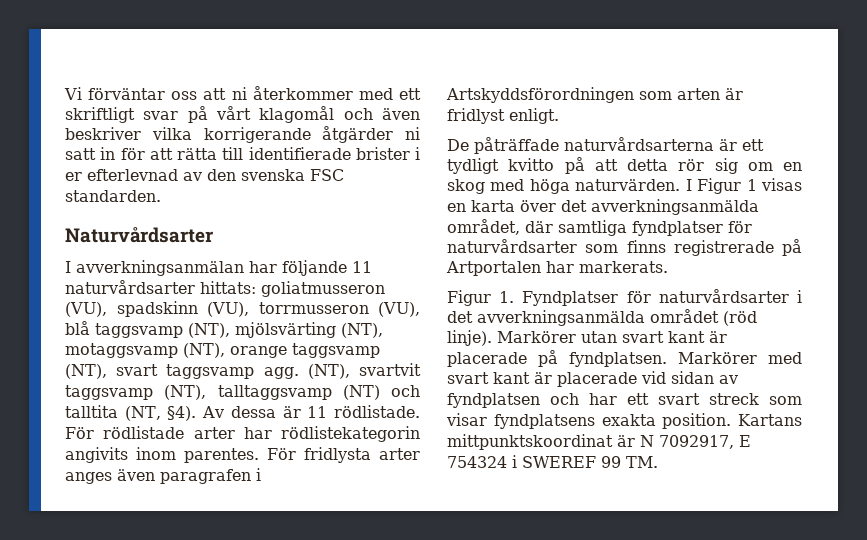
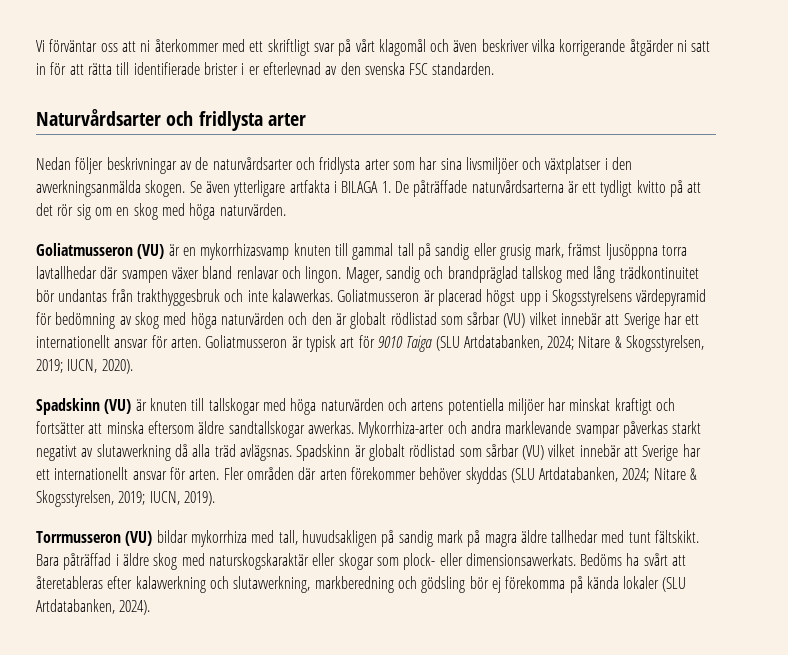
[65,260,372,276] [65,280,385,297] [65,301,420,317] [65,321,383,338] [65,343,380,358] [65,363,421,379] [65,385,420,400] [65,405,420,421] [65,426,420,442] [65,447,421,463] [65,468,261,484] [446,87,743,103] [447,108,559,124] // I avverkningsanmälan har följande 11 naturvårdsarter hittats: goliatmusseron (VU), spadskinn (VU), torrmusseron (VU), blå taggsvamp (NT), mjölsvärting (NT), motaggsvamp (NT), orange taggsvamp (NT), svart taggsvamp agg. (NT), svartvit taggsvamp (NT), talltaggsvamp (NT) och talltita (NT, §4). Av dessa är 11 rödlistade. För rödlistade arter har rödlistekategorin angivits inom parentes. För fridlysta arter anges även paragrafen i Artskyddsförordningen som arten är fridlyst enligt. // -> [166,111,307,131] [36,157,633,174] [36,180,391,197] och fridlysta arter // Nedan följer beskrivningar av de naturvårdsarter och fridlysta arter som har sina livsmiljöer och växtplatser i den avverkningsanmälda skogen. Se även ytterligare artfakta i BILAGA 1.
[627,159,668,171] detta -> [36,203,53,216] det
[685,178,802,194] [447,199,759,215] [447,219,752,236] [447,239,802,256] [446,261,668,276] [447,289,802,306] [447,309,757,326] [447,330,727,346] [447,350,802,367] [447,371,738,387] [447,393,802,408] [446,413,802,429] [447,434,751,450] [447,455,658,468] I Figur 1 visas en karta över det avverkningsanmälda området, där samtliga fyndplatser för naturvårdsarter som finns registrerade på Artportalen har markerats. // Figur 1. Fyndplatser för naturvårdsarter i det avverkningsanmälda området (röd linje). Markörer utan svart kant är placerade på fyndplatsen. Markörer med svart kant är placerade vid sidan av fyndplatsen och har ett svart streck som visar fyndplatsens exakta position. Kartans mittpunktskoordinat är N 7092917, E 754324 i SWEREF 99 TM. -> [36,243,688,260] [36,266,699,283] [36,289,707,306] [36,312,700,329] [36,335,705,352] [36,359,133,374] [36,398,676,415] [36,421,702,438] [36,444,701,461] [36,467,698,484] [36,490,215,507] [36,530,700,547] [36,553,687,570] [36,576,687,593] [36,599,151,615] // Goliatmusseron (VU) är en mykorrhizasvamp knuten till gammal tall på sandig eller grusig mark, främst ljusöppna torra lavtallhedar där svampen växer bland renlavar och lingon. Mager, sandig och brandpräglad tallskog med lång trädkontinuitet bör undantas från trakthyggesbruk och inte kalavverkas. Goliatmusseron är placerad högst upp i Skogsstyrelsens värdepyramid för bedömning av skog med höga naturvärden och den är globalt rödlistad som sårbar (VU) vilket innebär att Sverige har ett internationellt ansvar för arten. Goliatmusseron är typisk art för 9010 Taiga (SLU Artdatabanken, 2024; Nitare & Skogsstyrelsen, 2019; IUCN, 2020). // Spadskinn (VU) är knuten till tallskogar med höga naturvärden och artens potentiella miljöer har minskat kraftigt och fortsätter att minska eftersom äldre sandtallskogar avverkas. Mykorrhiza-arter och andra marklevande svampar påverkas starkt negativt av slutavverkning då alla träd avlägsnas. Spadskinn är globalt rödlistad som sårbar (VU) vilket innebär att Sverige har ett internationellt ansvar för arten. Fler områden där arten förekommer behöver skyddas (SLU Artdatabanken, 2024; Nitare & Skogsstyrelsen, 2019; IUCN, 2019). // Torrmusseron (VU) bildar mykorrhiza med tall, huvudsakligen på sandig mark på magra äldre tallhedar med tunt fältskikt. Bara påträffad i äldre skog med naturskogskaraktär eller skogar som plock- eller dimensionsavverkats. Bedöms ha svårt att återetableras efter kalavverkning och slutavverkning, markberedning och gödsling bör ej förekomma på kända lokaler (SLU Artdatabanken, 2024).

